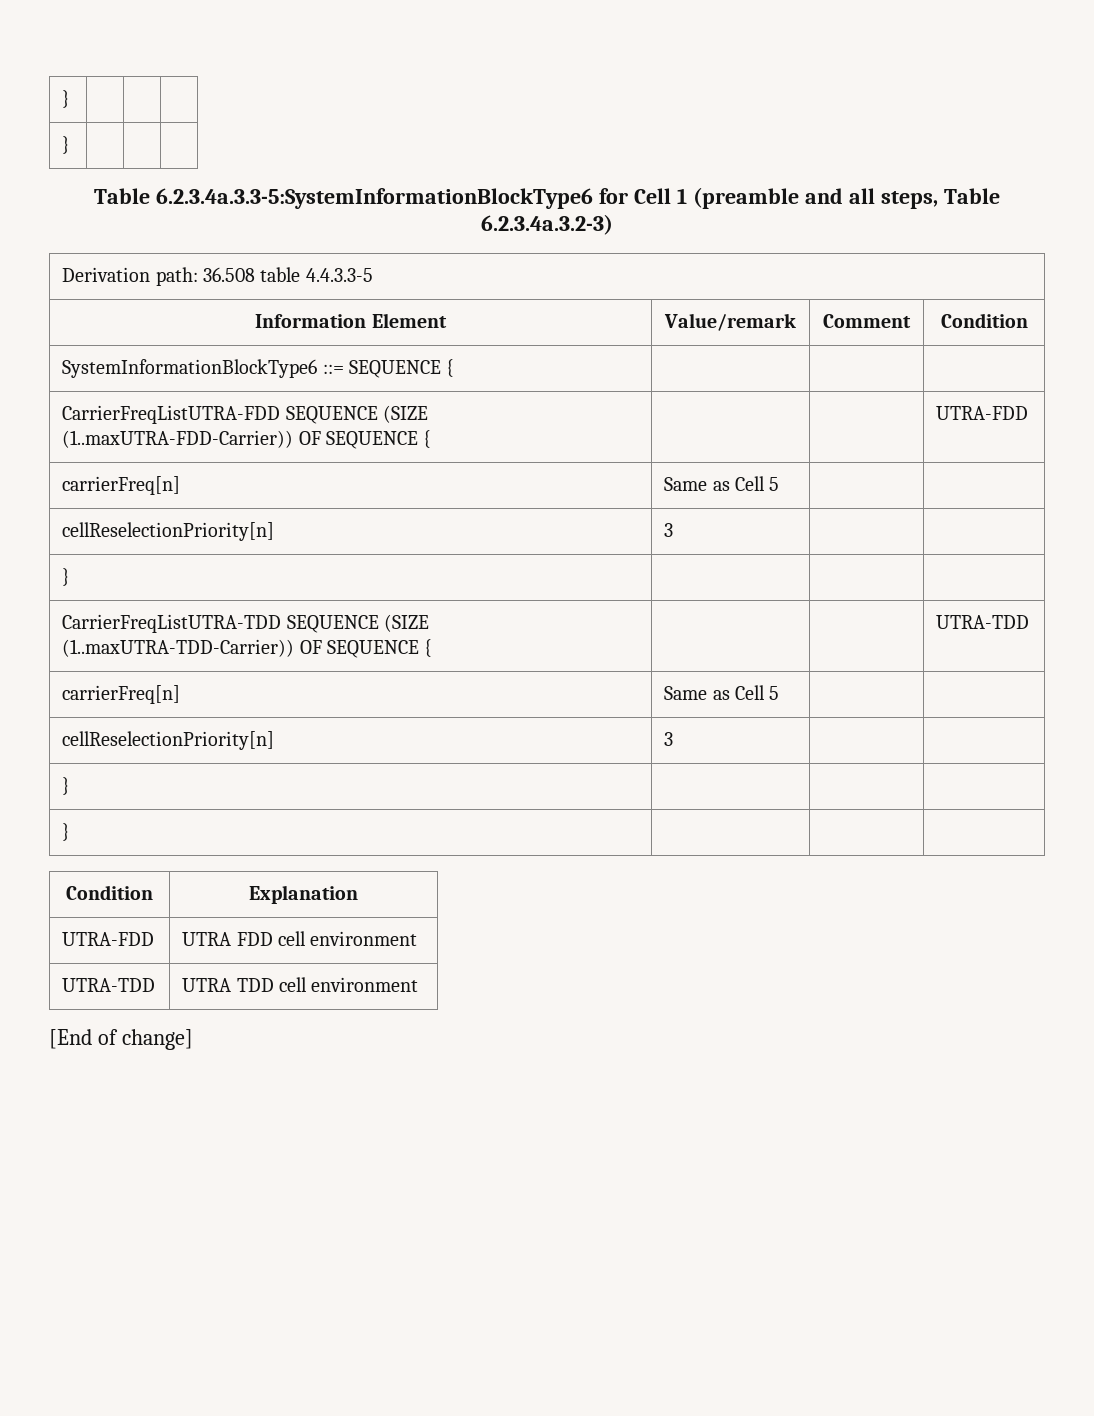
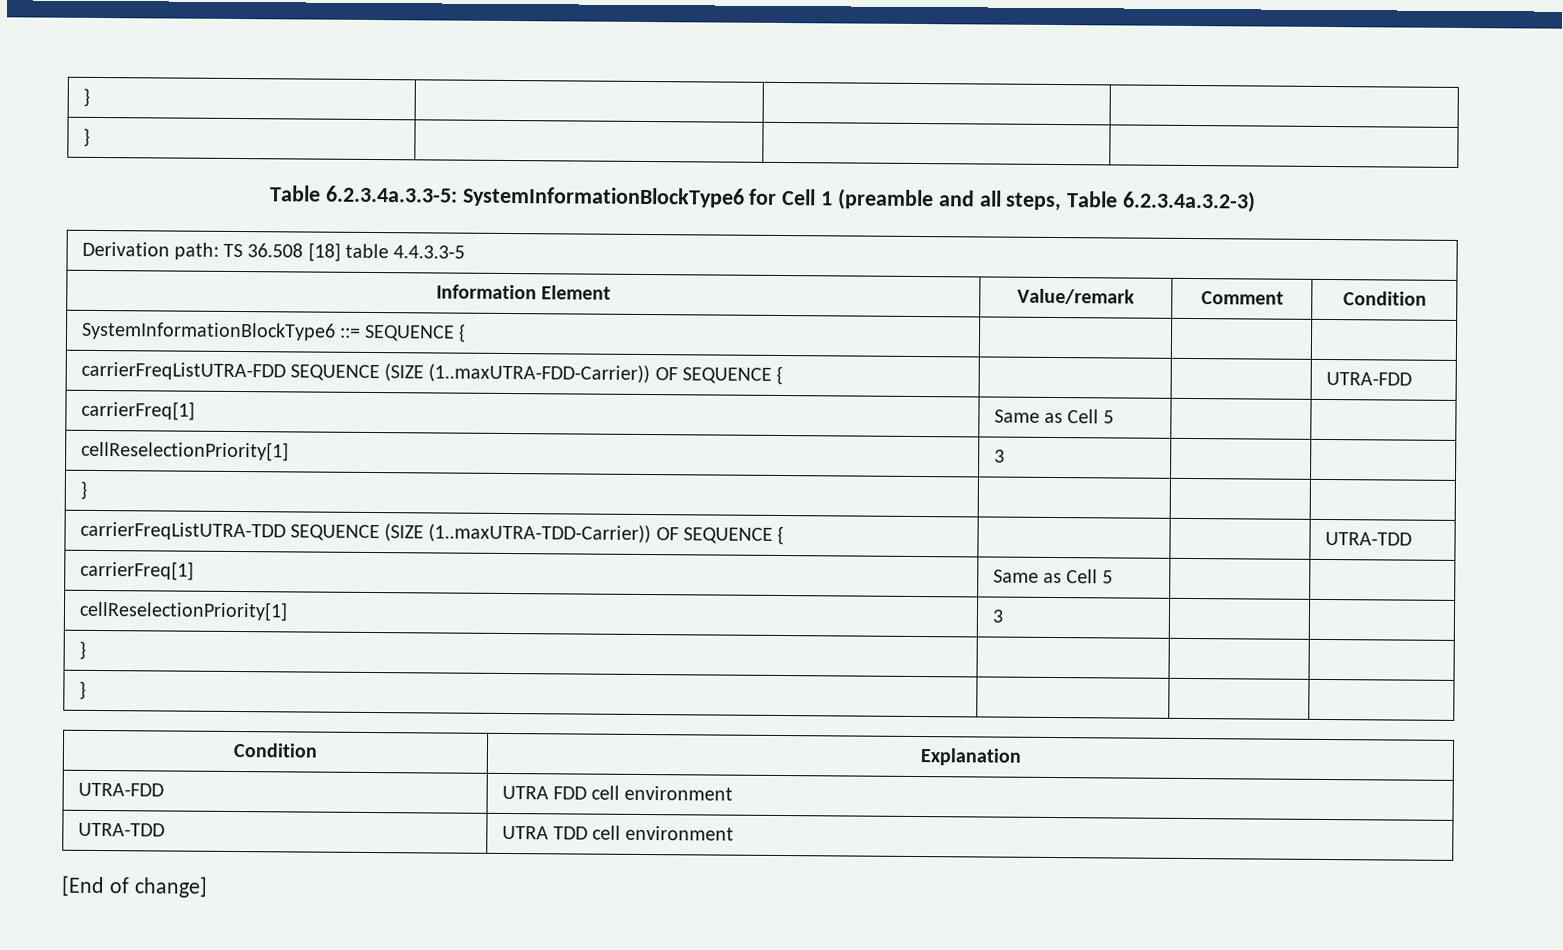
[156,188,594,209] 6.2.3.4a.3.3-5:SystemInformationBlockType6 -> [324,185,745,208] 6.2.3.4a.3.3-5: SystemInformationBlockType6
[202,267,255,282] 36.508 -> [223,242,341,262] TS 36.508 [18]
[62,405,281,424] CarrierFreqListUTRA-FDD -> [80,361,286,381] carrierFreqListUTRA-FDD
[62,476,181,495] [664,476,780,491] [62,522,275,541] [664,523,674,537] [62,568,71,586] [62,614,282,633] carrierFreq[n] | Same as Cell 5 | | // cellReselectionPriority[n] | 3 | | // } | | | // CarrierFreqListUTRA-TDD -> [80,400,195,421] [993,409,1115,424] [80,440,289,462] [993,449,1005,463] [79,480,87,500] [79,521,286,541] carrierFreq[1] | Same as Cell 5 | | // cellReselectionPriority[1] | 3 | | // } | | | // carrierFreqListUTRA-TDD
[62,685,181,704] [664,685,780,700] [62,731,275,750] carrierFreq[n] | Same as Cell 5 | | // cellReselectionPriority[n] -> [79,560,194,581] [992,569,1114,584] [78,600,288,622] carrierFreq[1] | Same as Cell 5 | | // cellReselectionPriority[1]

